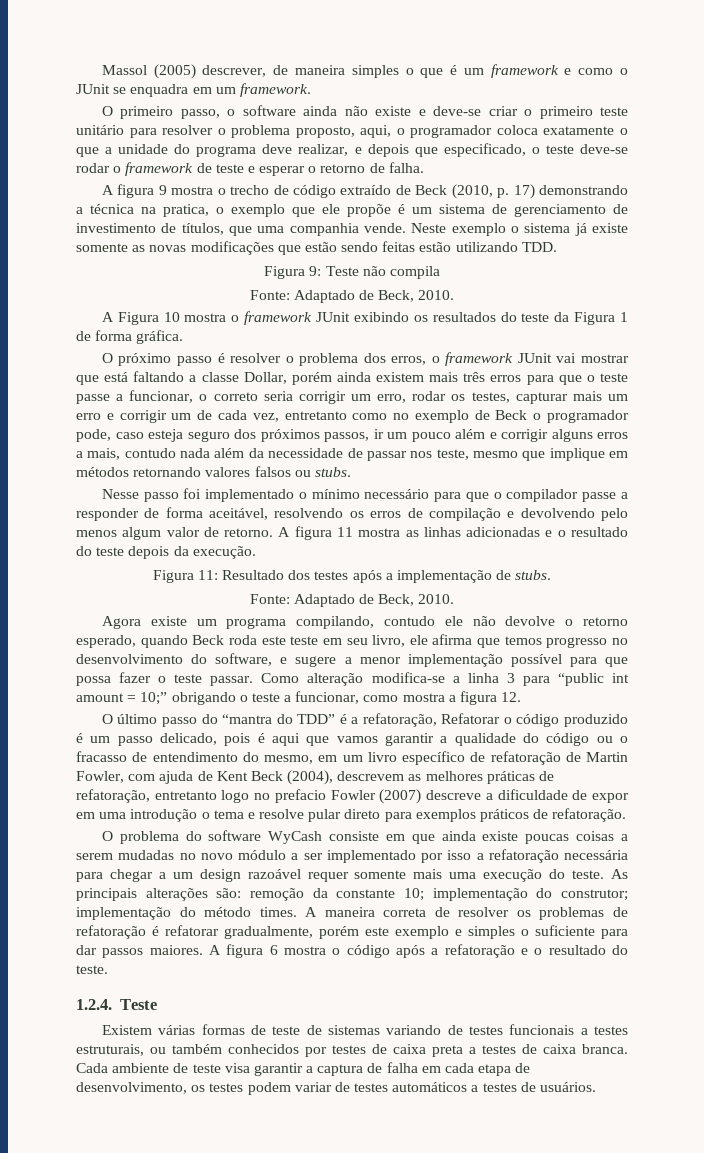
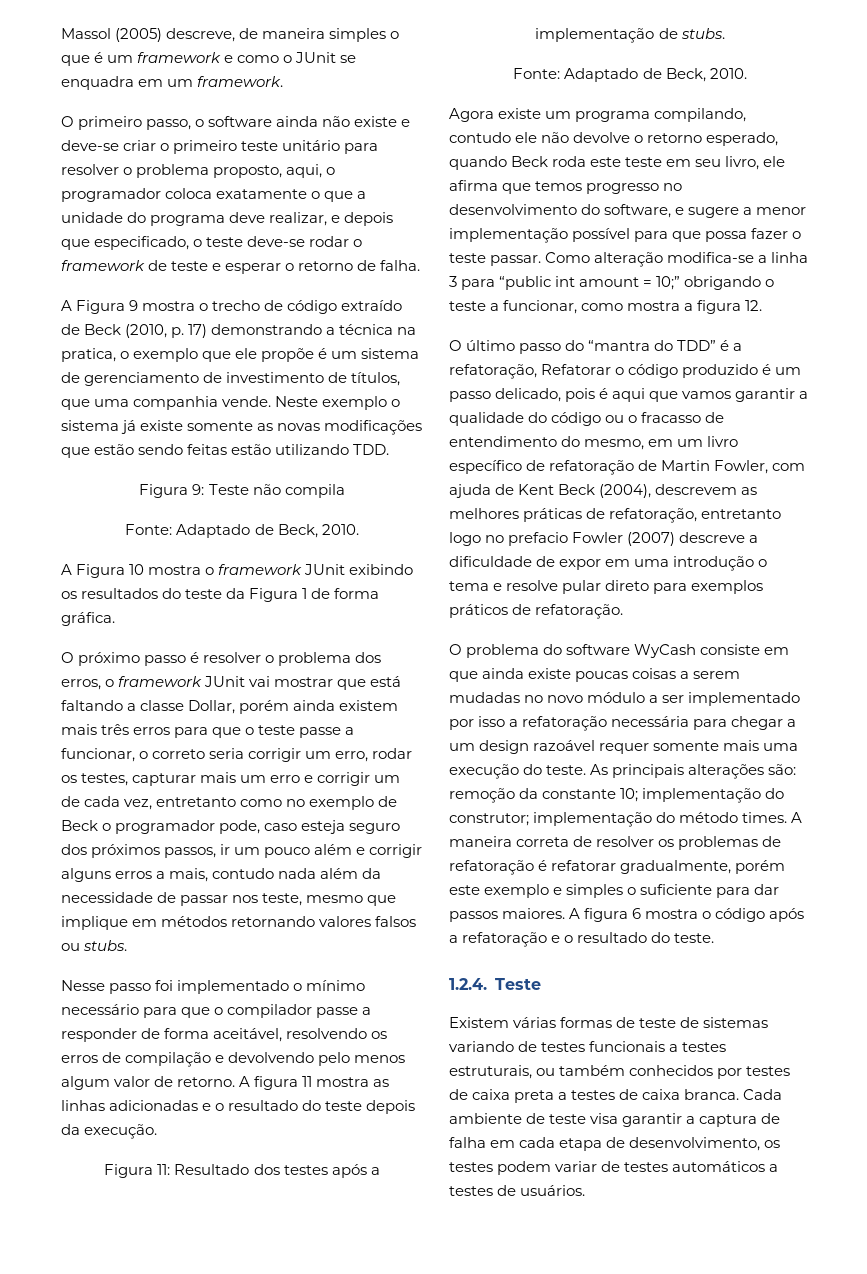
[202,65,267,77] descrever, -> [166,28,236,42] descreve,
[117,184,155,198] figura -> [76,300,126,314] Figura

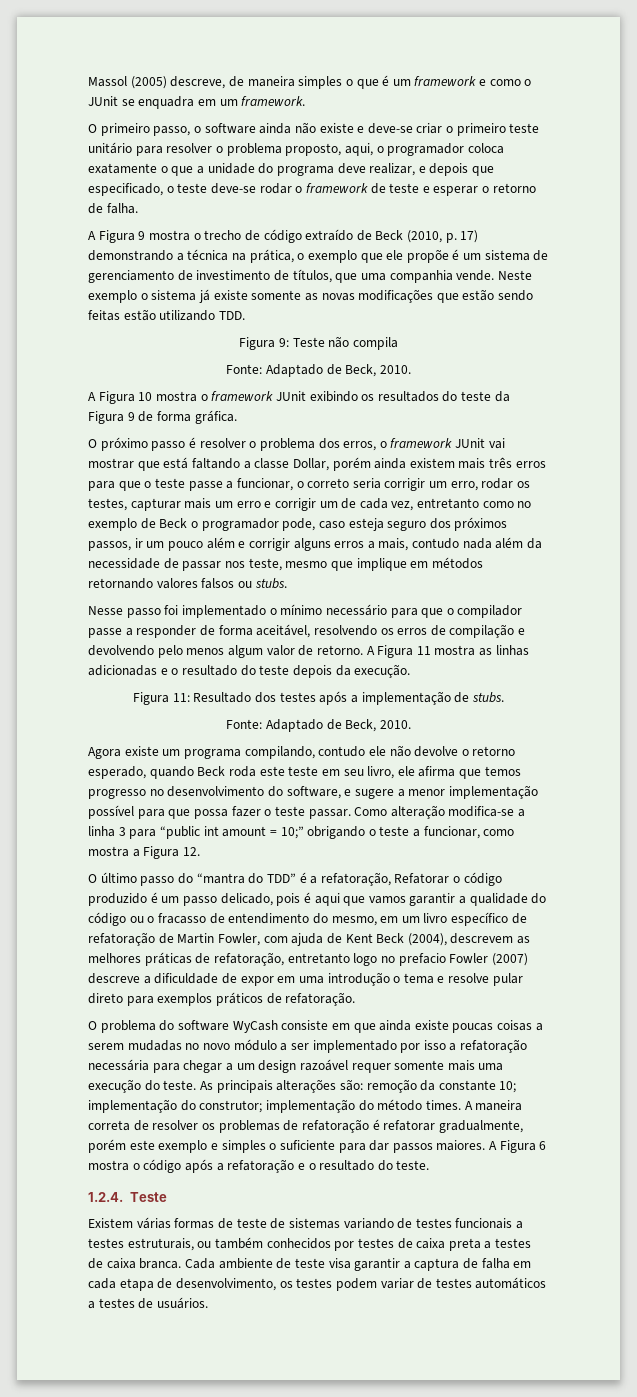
[61,348,116,362] pratica, -> [249,249,294,263] prática,
[302,588,308,599] 1 -> [127,412,135,421] 9
[254,1076,299,1090] figura -> [377,645,414,658] Figura
[697,300,742,314] figura -> [143,846,180,859] Figura
[584,908,629,922] figura -> [499,1140,536,1153] Figura

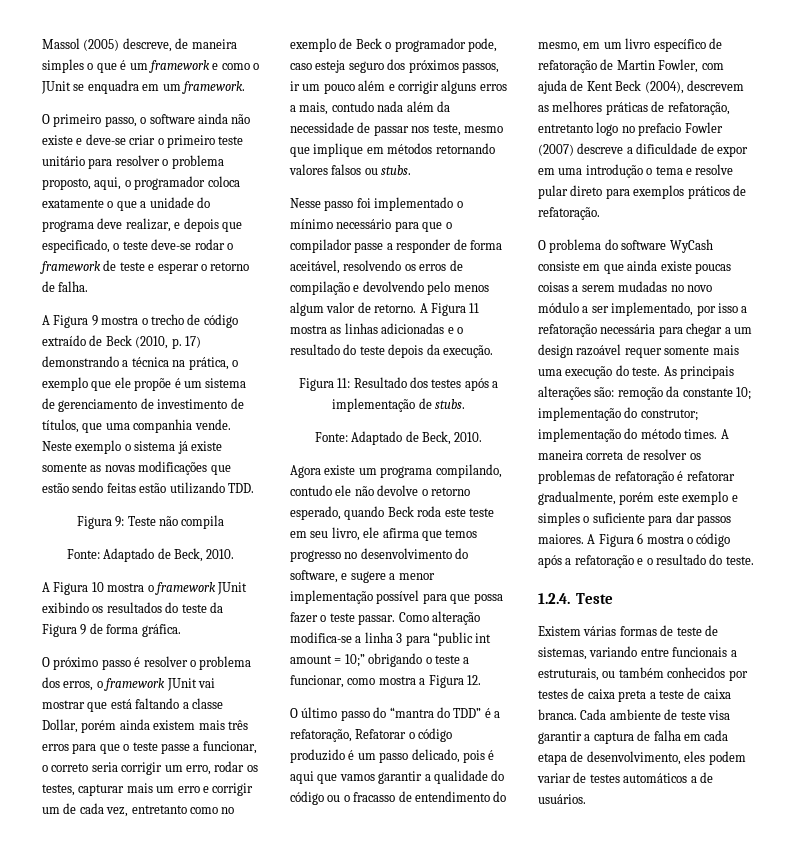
[312,1040,397,1053] implementado -> [611,302,694,316] implementado,
[288,1218,452,1229] sistemas variando de testes -> [538,646,669,660] sistemas, variando entre
[88,1238,124,1248] testes -> (737, 653) none
[495,1238,532,1248] testes -> [658,690,684,699] teste
[279,1278,333,1288] os testes -> [684,751,706,762] eles
[98,1298,135,1308] testes -> (697, 779) none

